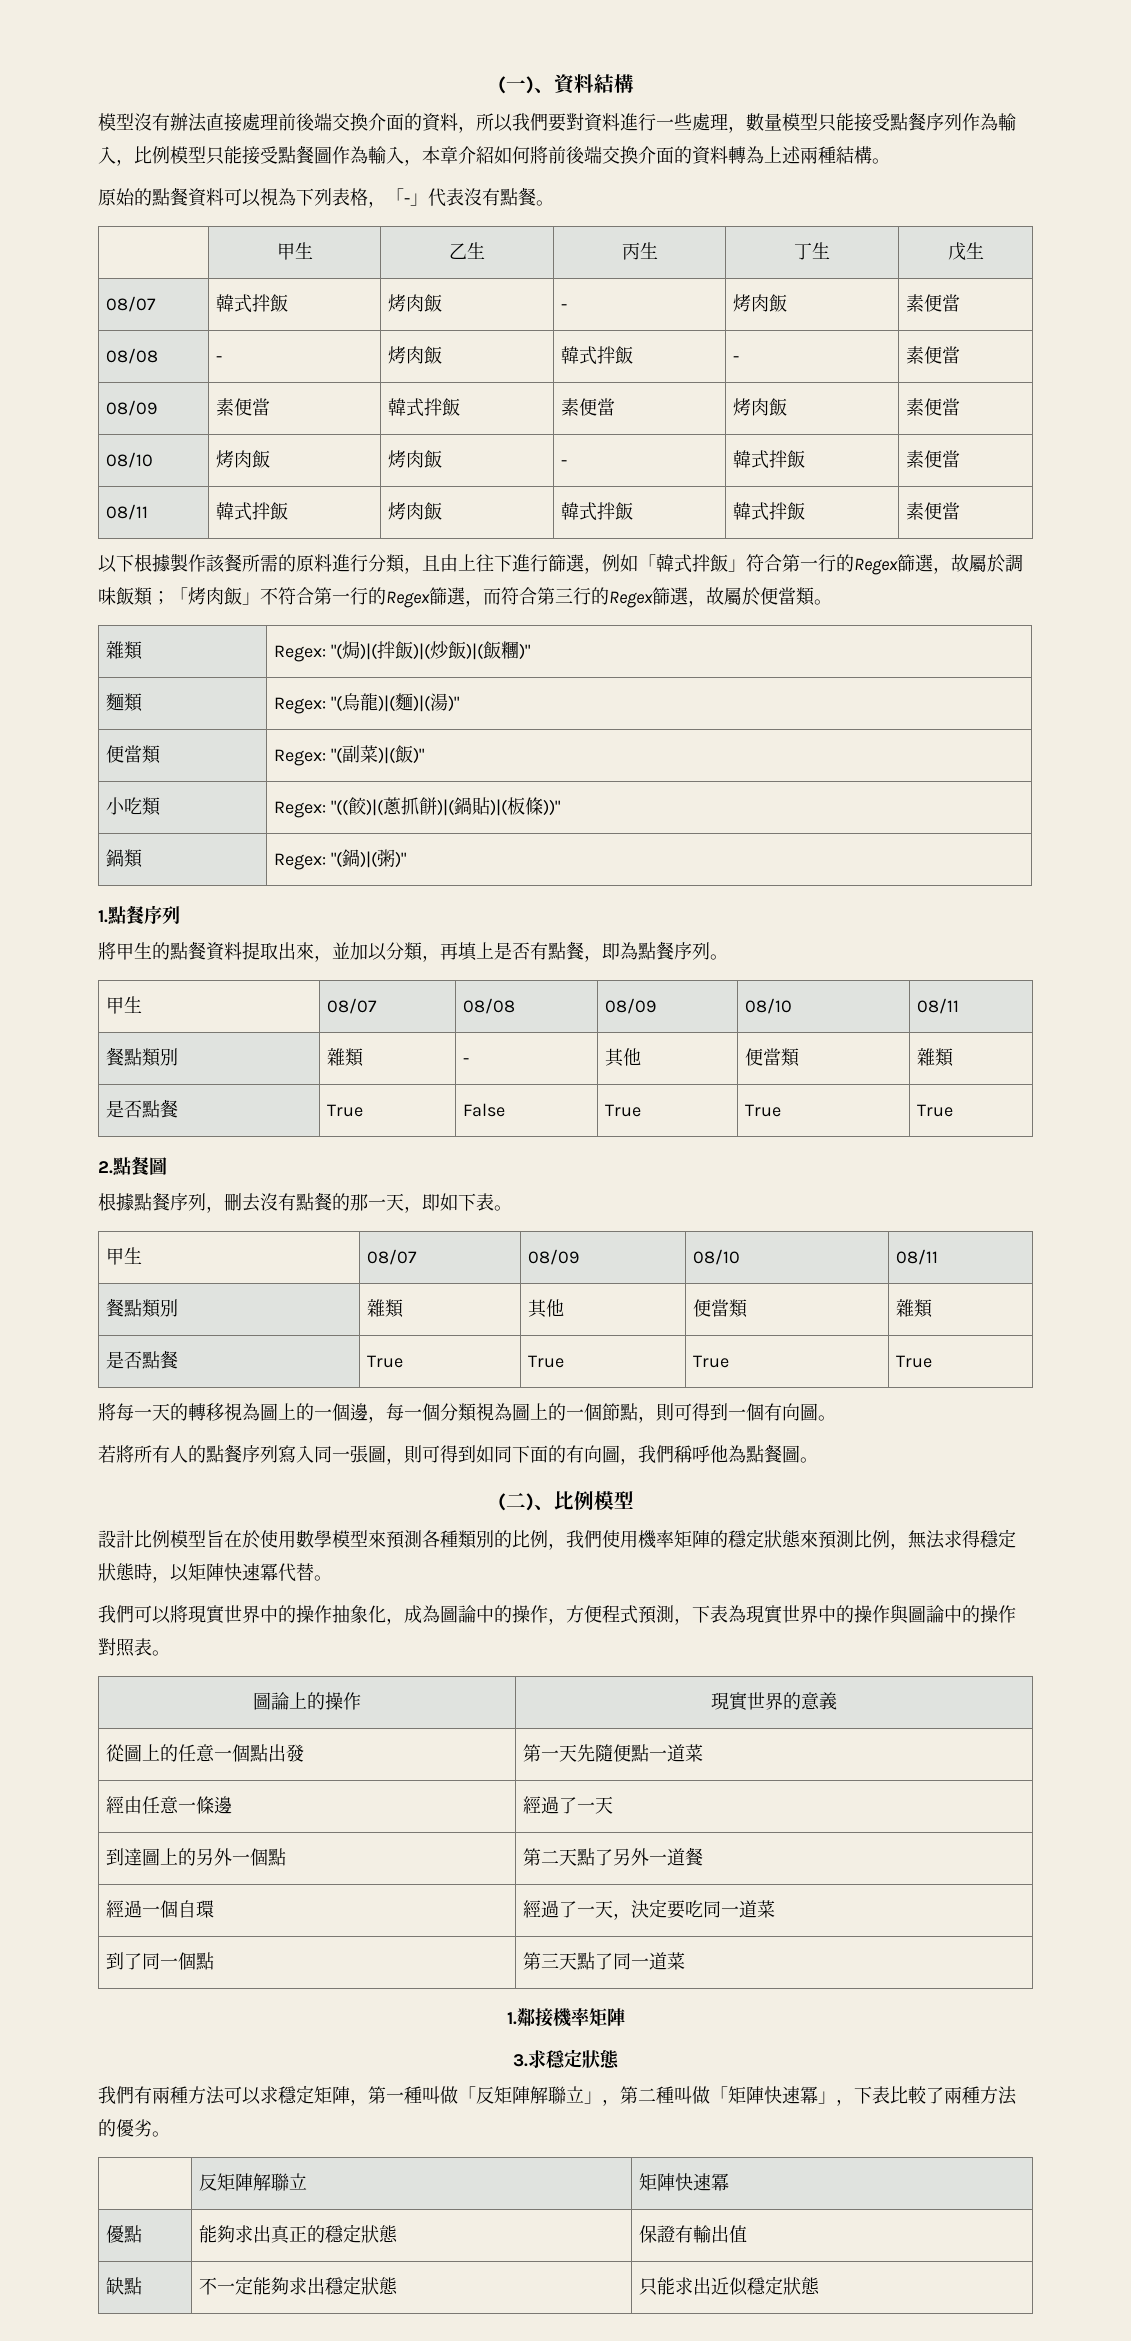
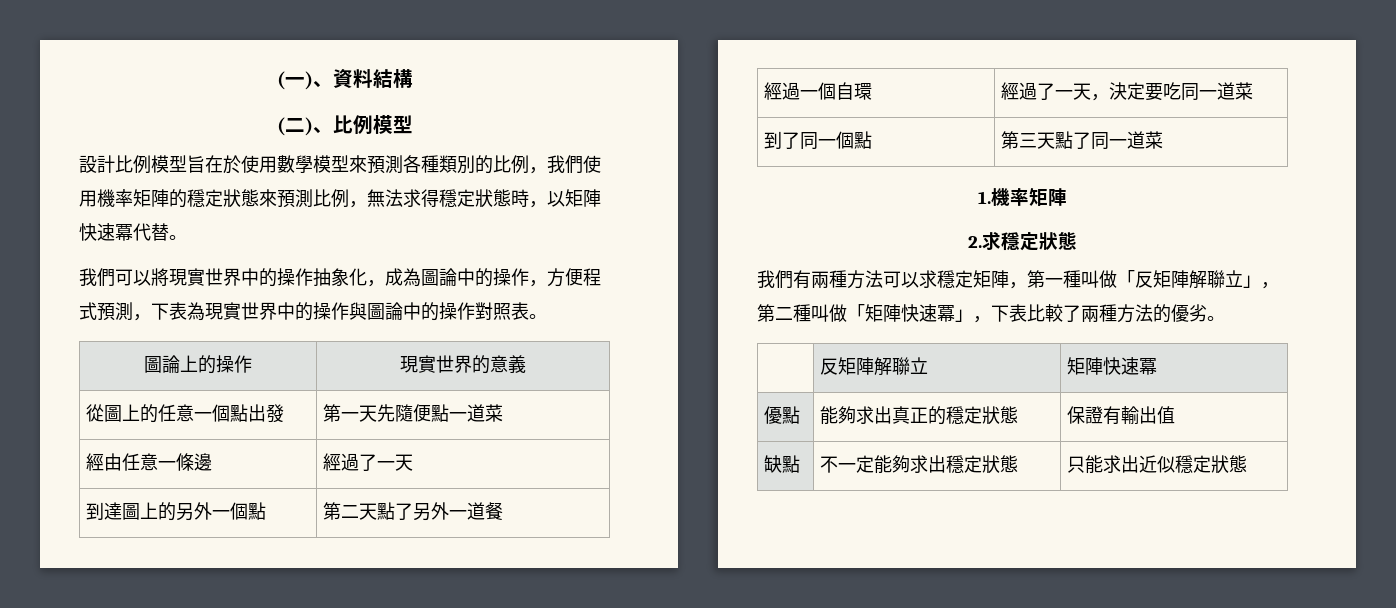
[98,112,1016,133] [98,145,890,166] [98,187,554,208] [276,242,313,260] [449,242,486,259] [621,242,658,260] [794,242,830,260] [947,242,984,261] [106,296,157,312] [216,294,289,313] [388,294,443,312] [561,304,568,310] [733,294,788,312] [906,294,961,312] [106,348,159,364] [216,356,223,362] [388,346,443,364] [561,346,634,365] [733,356,740,362] [906,346,961,364] [106,400,158,416] [216,398,271,416] [388,398,461,417] [561,398,616,416] [733,398,788,416] [906,398,961,416] [106,452,154,468] [216,450,271,468] [388,450,443,468] [561,460,568,466] [733,450,806,469] [906,450,961,468] [106,504,149,520] [216,502,289,521] [388,502,443,520] [561,502,634,521] [733,502,806,521] [906,502,961,520] [98,553,1023,575] [98,587,832,608] [106,641,144,660] [274,641,530,662] [106,693,144,712] [274,693,459,714] [106,745,162,764] [274,745,424,766] [106,797,162,816] [274,797,560,818] [106,849,144,868] [274,849,406,870] [98,905,180,925] [98,941,728,962] [106,996,143,1014] [327,998,378,1014] [463,998,516,1014] [605,998,657,1014] [745,998,793,1014] [917,998,960,1014] [106,1047,179,1067] [327,1048,365,1067] [463,1058,470,1064] [605,1048,642,1067] [745,1048,801,1067] [917,1048,955,1067] [106,1099,179,1118] [327,1104,364,1117] [463,1103,506,1117] [605,1104,642,1117] [745,1104,782,1117] [917,1104,954,1117] [98,1156,167,1176] [98,1192,512,1213] [106,1247,143,1265] [367,1249,418,1265] [528,1249,580,1265] [693,1249,741,1265] [896,1249,939,1265] [106,1298,179,1318] [367,1299,405,1318] [528,1299,565,1318] [693,1299,749,1318] [896,1299,934,1318] [106,1350,179,1369] [367,1355,404,1368] [528,1355,565,1368] [693,1355,730,1368] [896,1355,933,1368] [98,1403,836,1423] [98,1444,818,1465] // 模型沒有辦法直接處理前後端交換介面的資料，所以我們要對資料進行一些處理，數量模型只能接受點餐序列作為輸入，比例模型只能接受點餐圖作為輸入，本章介紹如何將前後端交換介面的資料轉為上述兩種結構。 // 原始的點餐資料可以視為下列表格，「-」代表沒有點餐。 // | 甲生 | 乙生 | 丙生 | 丁生 | 戊生 // 08/07 | 韓式拌飯 | 烤肉飯 | - | 烤肉飯 | 素便當 // 08/08 | - | 烤肉飯 | 韓式拌飯 | - | 素便當 // 08/09 | 素便當 | 韓式拌飯 | 素便當 | 烤肉飯 | 素便當 // 08/10 | 烤肉飯 | 烤肉飯 | - | 韓式拌飯 | 素便當 // 08/11 | 韓式拌飯 | 烤肉飯 | 韓式拌飯 | 韓式拌飯 | 素便當 // 以下根據製作該餐所需的原料進行分類，且由上往下進行篩選，例如「韓式拌飯」符合第一行的Regex篩選，故屬於調味飯類；「烤肉飯」不符合第一行的Regex篩選，而符合第三行的Regex篩選，故屬於便當類。 // 雜類 | Regex: "(焗)|(拌飯)|(炒飯)|(飯糰)" // 麵類 | Regex: "(烏龍)|(麵)|(湯)" // 便當類 | Regex: "(副菜)|(飯)" // 小吃類 | Regex: "((餃)|(蔥抓餅)|(鍋貼)|(板條))" // 鍋類 | Regex: "(鍋)|(粥)" // 1.點餐序列 // 將甲生的點餐資料提取出來，並加以分類，再填上是否有點餐，即為點餐序列。 // 甲生 | 08/07 | 08/08 | 08/09 | 08/10 | 08/11 // 餐點類別 | 雜類 | - | 其他 | 便當類 | 雜類 // 是否點餐 | True | False | True | True | True // 2.點餐圖 // 根據點餐序列，刪去沒有點餐的那一天，即如下表。 // 甲生 | 08/07 | 08/09 | 08/10 | 08/11 // 餐點類別 | 雜類 | 其他 | 便當類 | 雜類 // 是否點餐 | True | True | True | True // 將每一天的轉移視為圖上的一個邊，每一個分類視為圖上的一個節點，則可得到一個有向圖。 // 若將所有人的點餐序列寫入同一張圖，則可得到如同下面的有向圖，我們稱呼他為點餐圖。 -> (413, 78) none
[516,2008,553,2027] 鄰接 -> (991, 197) none
[513,2054,528,2067] 3. -> [968,236,982,248] 2.

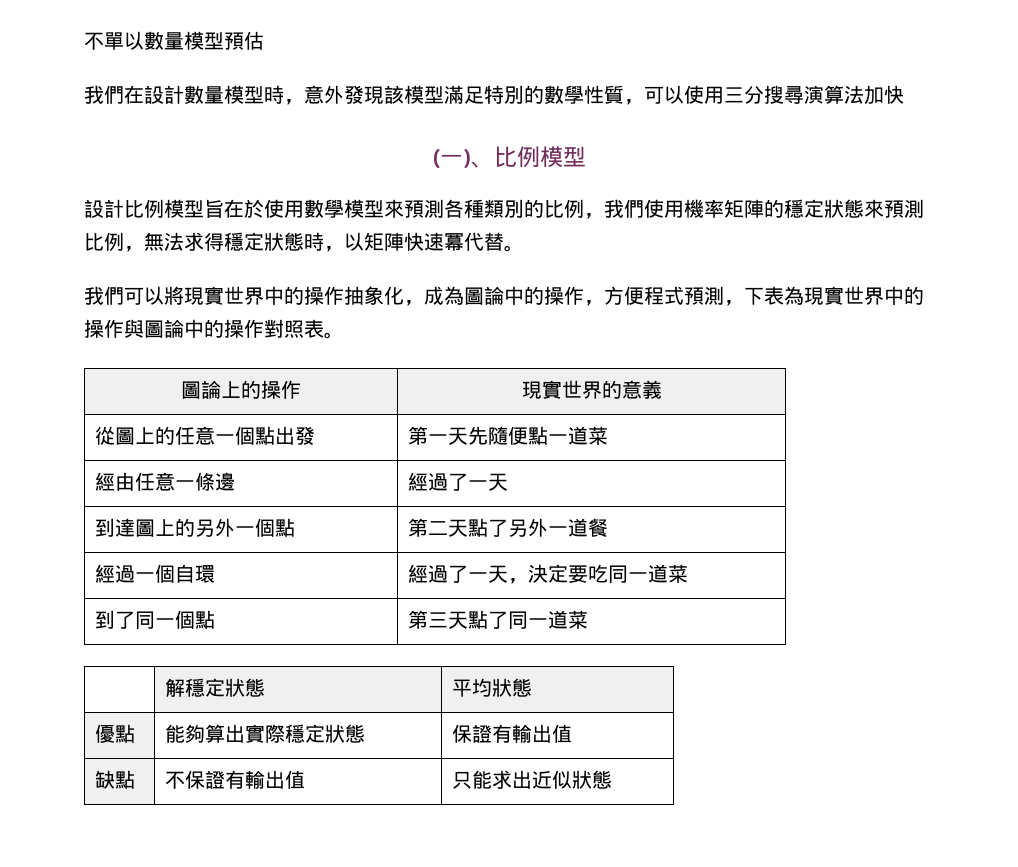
[276,69,413,90] [276,117,305,136] (一)、資料結構 // (二 -> [84,31,264,50] [84,85,904,105] [432,149,463,168] 不單以數量模型預估 // 我們在設計數量模型時，意外發現該模型滿足特別的數學性質，可以使用三分搜尋演算法加快 // (一
[978,188,1067,206] [968,231,1077,251] [757,270,1279,289] [757,304,1225,323] [820,357,929,376] [1067,357,1158,375] // 1.機率矩陣 // 2.求穩定狀態 // 我們有兩種方法可以求穩定矩陣，第一種叫做「反矩陣解聯立」，第二種叫做「矩陣快速冪」，下表比較了兩種方法的優劣。 // | 反矩陣解聯立 | 矩陣快速冪 -> [165,678,266,697] [452,678,533,697] // | 解穩定狀態 | 平均狀態
[856,406,947,425] 求出真正的 -> [205,724,286,743] 算出實際
[838,455,1019,474] 一定能夠求出穩定狀態 -> [185,770,306,789] 保證有輸出值
[1175,455,1212,473] 穩定 -> (573, 779) none

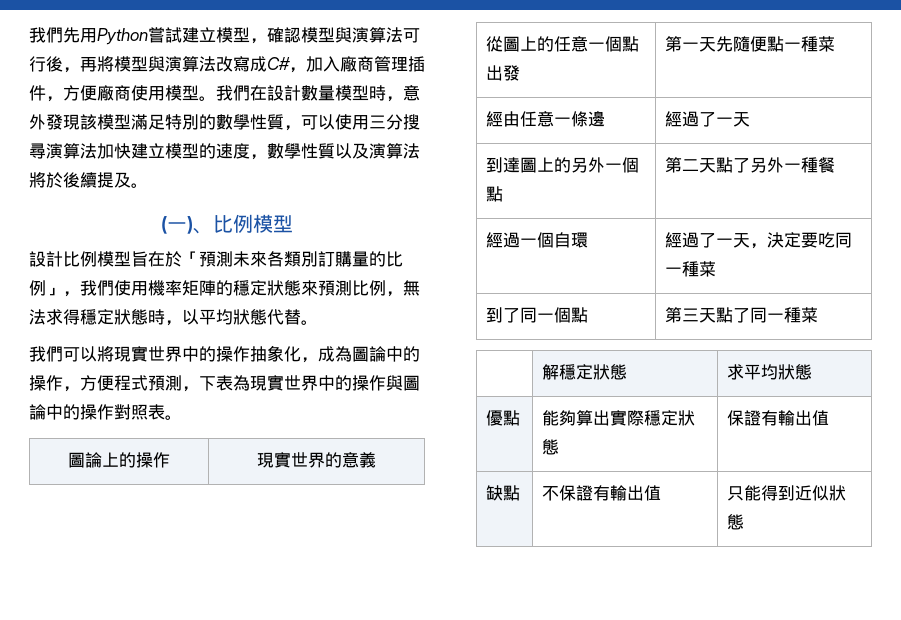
[84,31,264,50] 不單以數量模型預估 // -> [29,27,420,45] [29,56,425,73] [29,85,216,102] 我們先用Python嘗試建立模型，確認模型與演算法可行後，再將模型與演算法改寫成C#，加入廠商管理插件，方便廠商使用模型。
(904, 94) none -> [131,143,420,160] [29,172,148,188] 建立模型的速度，數學性質以及演算法將於後續提及。
[264,199,584,218] 使用數學模型來預測各種類別的比例 -> [182,251,403,267] [29,280,63,296] 「預測未來各類別訂購量的比例」
[364,232,464,251] 矩陣快速冪 -> [199,309,267,325] 平均狀態
[568,426,589,445] 道 -> [800,36,818,52] 種
[568,518,589,537] 道 -> [800,157,818,173] 種
[648,564,669,583] 道 -> [681,261,699,277] 種
[548,610,569,629] 道 -> [783,307,801,323] 種
(266, 687) none -> [726,364,744,380] 求
[492,770,533,789] 求出 -> [760,485,795,501] 得到

